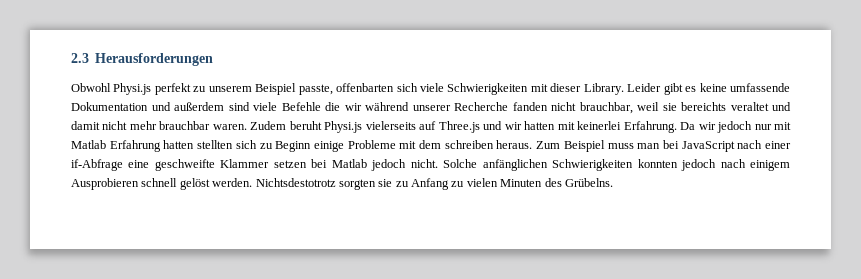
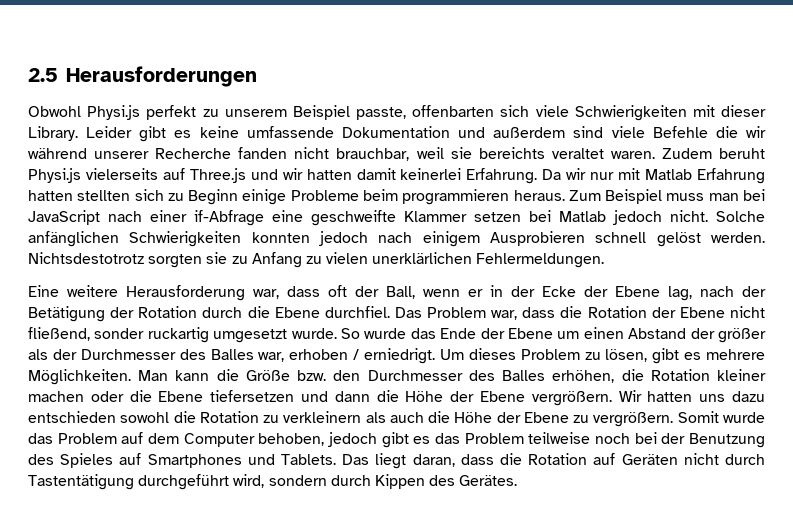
[71,53,89,63] 2.3 -> [28,68,58,82] 2.5
[772,102,791,111] [71,121,211,130] und damit nicht mehr brauchbar -> (604, 153) none
[557,122,575,130] mit -> [356,168,396,180] damit
[717,121,753,133] jedoch -> (587, 174) none
[399,140,494,149] mit dem schreiben -> [362,189,510,205] beim programmieren
[500,178,613,187] Minuten des Grübelns. -> [372,252,605,268] [28,285,766,301] [28,306,765,322] [28,327,766,343] [28,348,765,364] [28,369,767,385] [28,390,765,406] [28,411,765,427] [28,432,765,448] [28,453,765,469] [28,474,518,490] unerklärlichen Fehlermeldungen. // Eine weitere Herausforderung war, dass oft der Ball, wenn er in der Ecke der Ebene lag, nach der Betätigung der Rotation durch die Ebene durchfiel. Das Problem war, dass die Rotation der Ebene nicht fließend, sonder ruckartig umgesetzt wurde. So wurde das Ende der Ebene um einen Abstand der größer als der Durchmesser des Balles war, erhoben / erniedrigt. Um dieses Problem zu lösen, gibt es mehrere Möglichkeiten. Man kann die Größe bzw. den Durchmesser des Balles erhöhen, die Rotation kleiner machen oder die Ebene tiefersetzen und dann die Höhe der Ebene vergrößern. Wir hatten uns dazu entschieden sowohl die Rotation zu verkleinern als auch die Höhe der Ebene zu vergrößern. Somit wurde das Problem auf dem Computer behoben, jedoch gibt es das Problem teilweise noch bei der Benutzung des Spieles auf Smartphones und Tablets. Das liegt daran, dass die Rotation auf Geräten nicht durch Tastentätigung durchgeführt wird, sondern durch Kippen des Gerätes.

